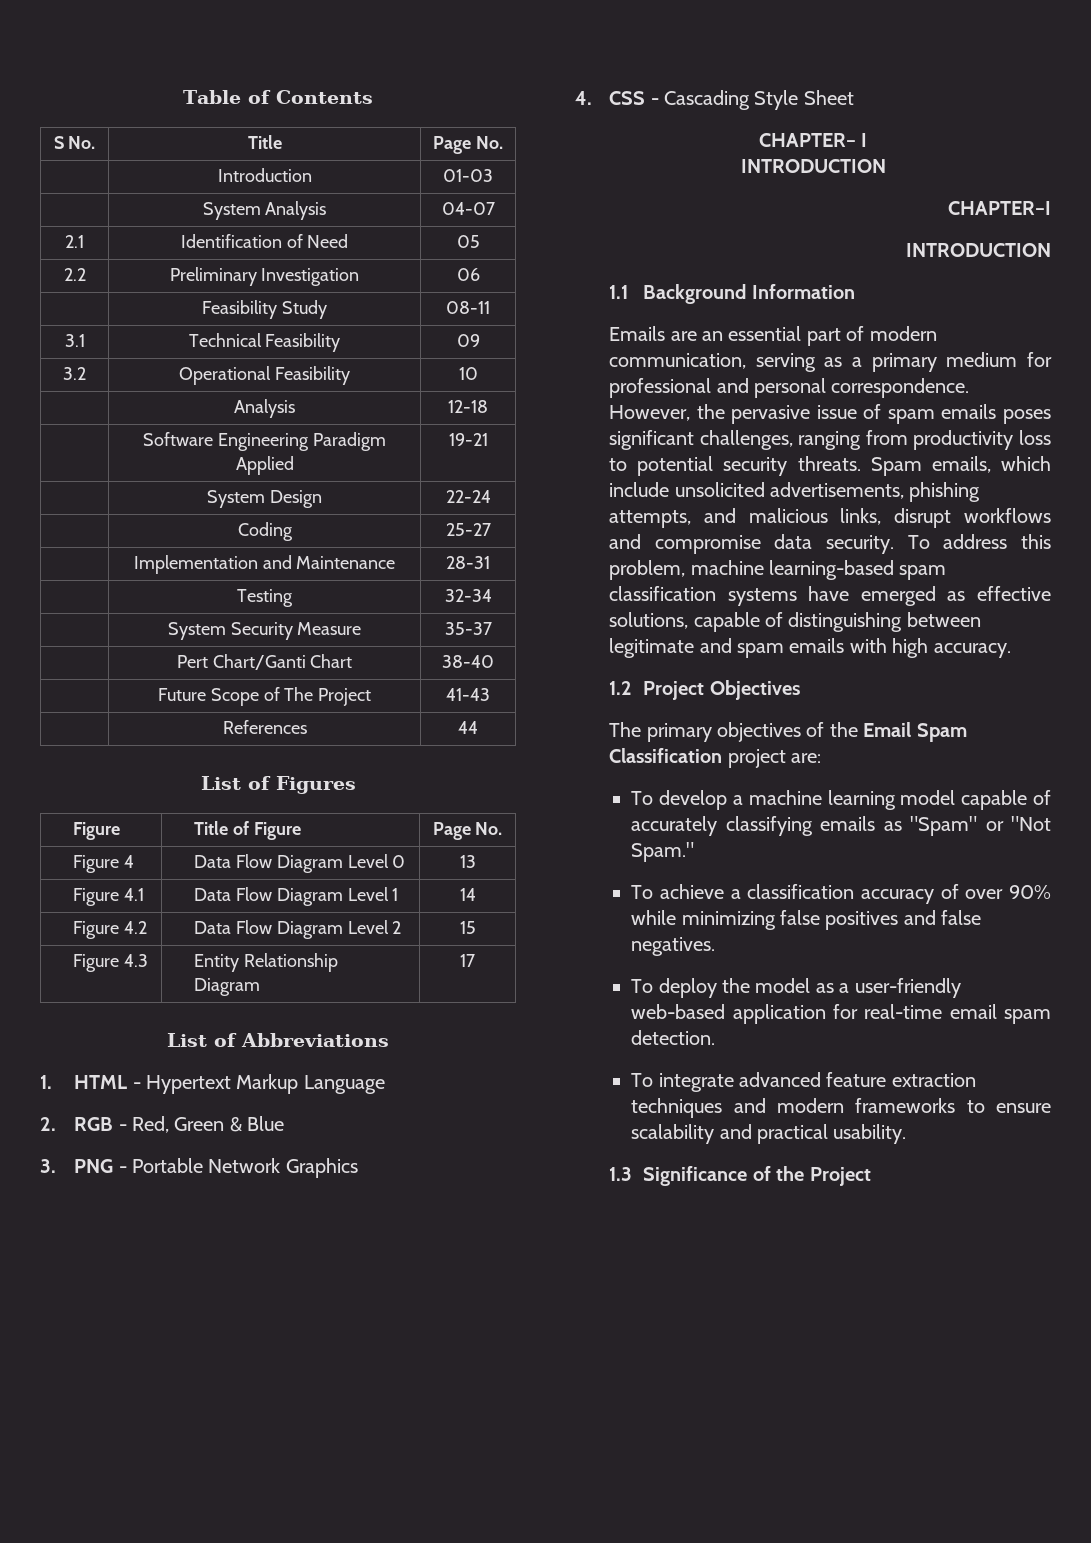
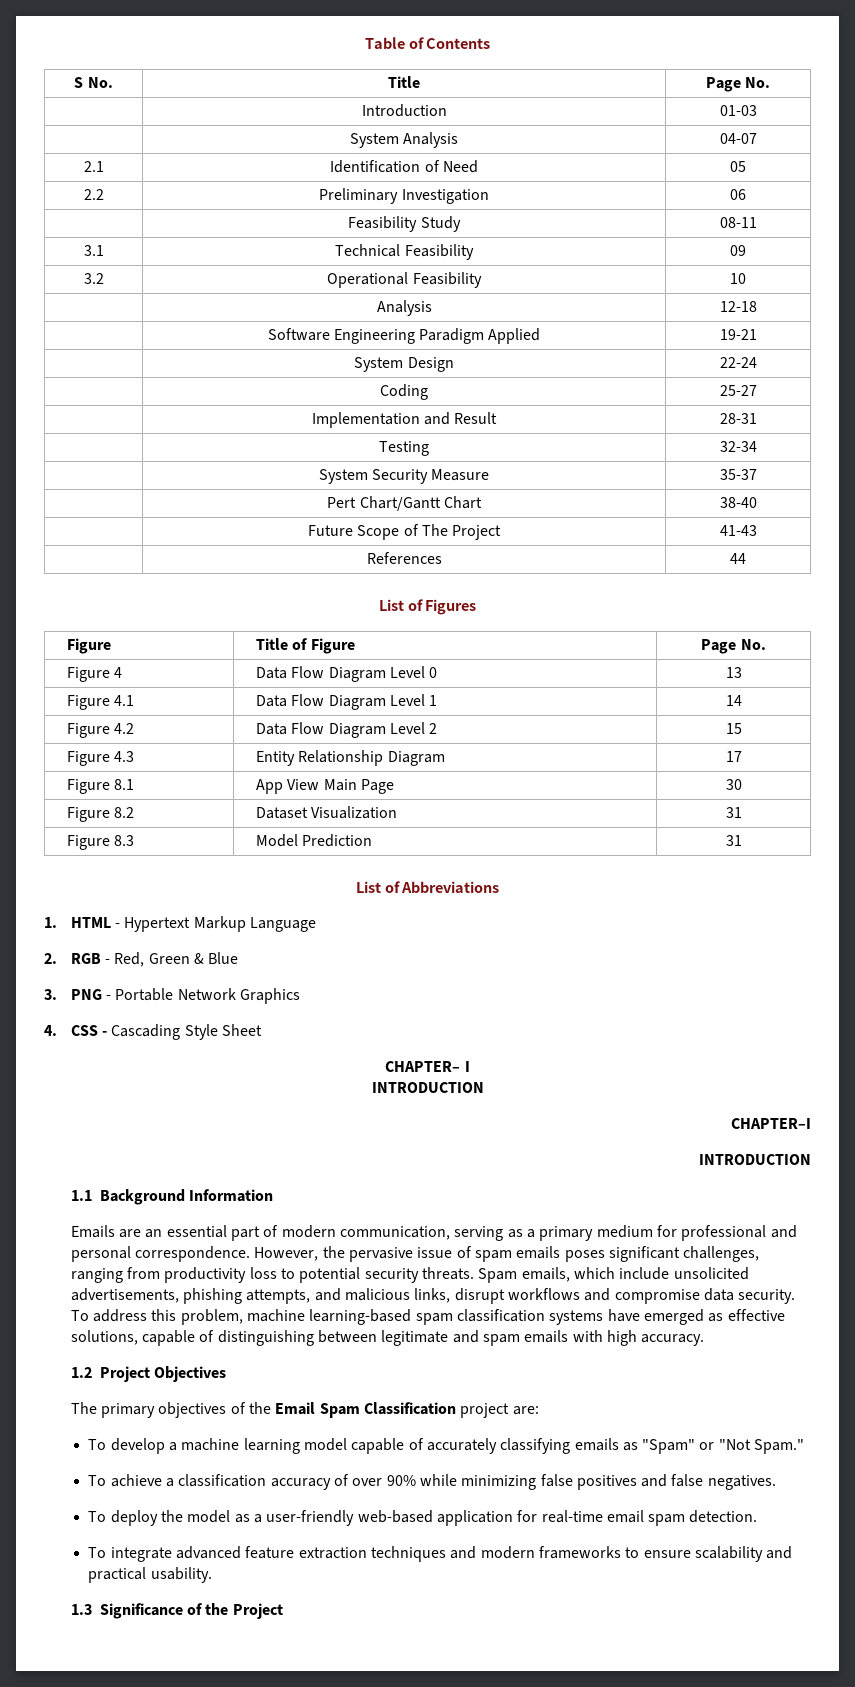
[296,556,396,569] Maintenance -> [454,412,498,424] Result
[212,654,306,670] Chart/Ganti -> [359,496,441,511] Chart/Gantt
(475, 960) none -> [67,779,135,794] [256,779,395,794] [725,779,742,790] [67,807,135,822] [256,806,398,819] [725,807,742,818] [67,835,135,850] [256,834,373,847] [725,835,742,846] // Figure 8.1 | App View Main Page | 30 // Figure 8.2 | Dataset Visualization | 31 // Figure 8.3 | Model Prediction | 31

